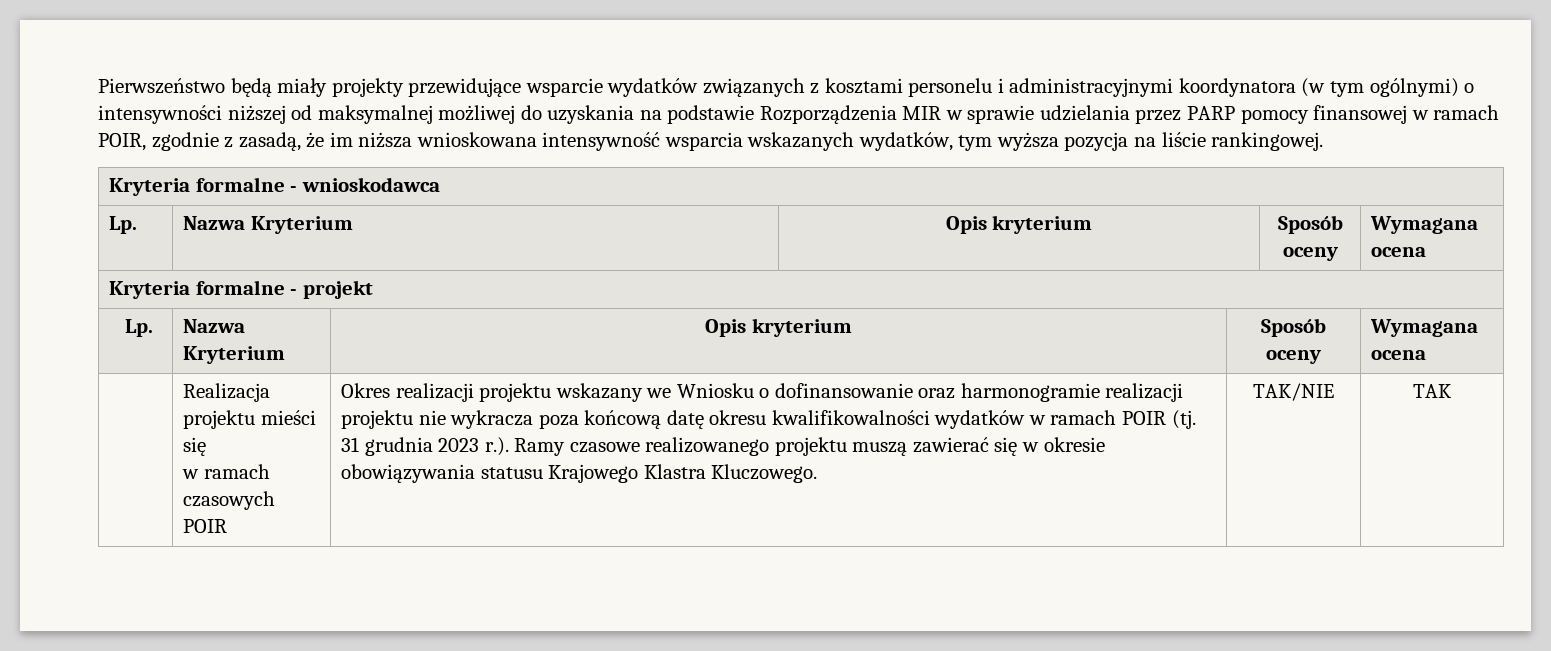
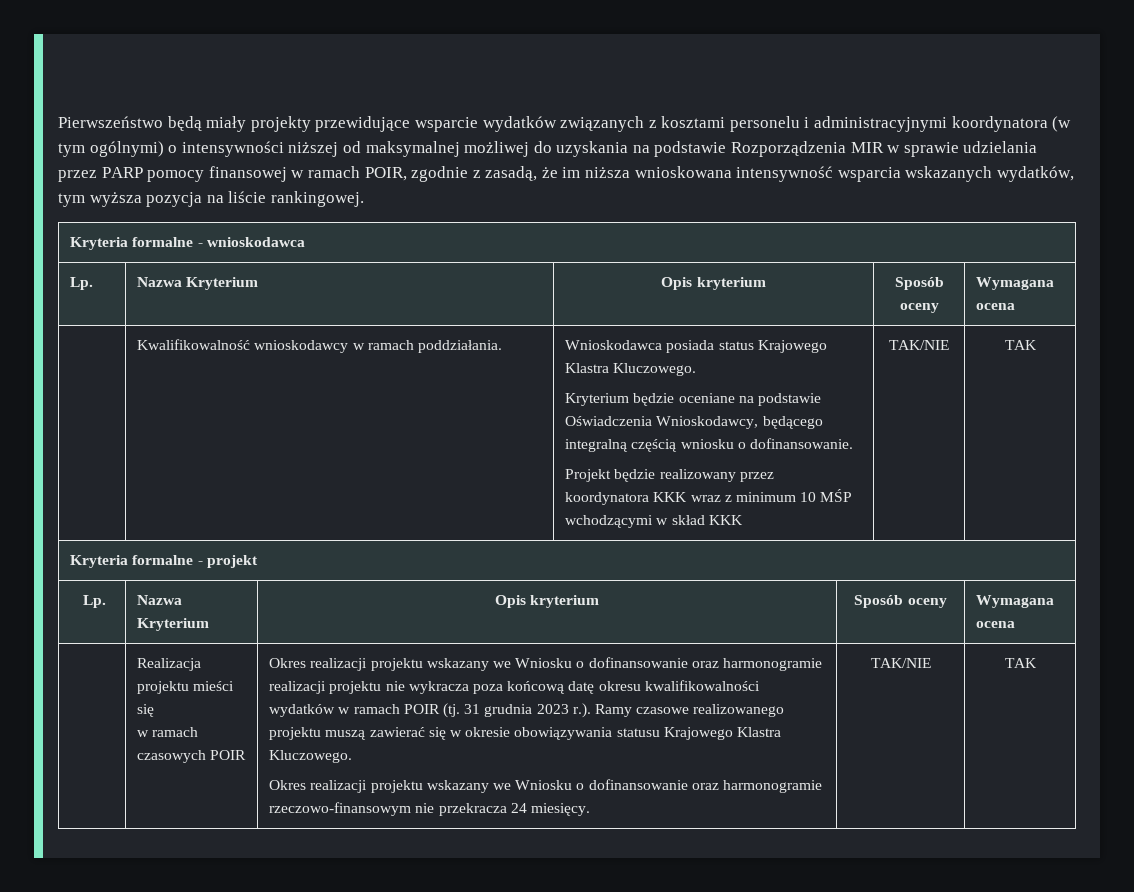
(1427, 252) none -> [137,339,503,353] [565,340,827,353] [565,363,697,376] [565,393,822,406] [565,416,823,429] [565,438,854,452] [565,469,774,482] [565,489,853,505] [565,515,743,528] [889,340,949,350] [1004,340,1037,350] // | Kwalifikowalność wnioskodawcy w ramach poddziałania. | Wnioskodawca posiada status Krajowego Klastra Kluczowego. // Kryterium będzie oceniane na podstawie Oświadczenia Wnioskodawcy, będącego integralną częścią wniosku o dofinansowanie. // Projekt będzie realizowany przez koordynatora KKK wraz z minimum 10 MŚP wchodzącymi w skład KKK | TAK/NIE | TAK
(818, 473) none -> [269,779,822,793] [269,802,591,816] // Okres realizacji projektu wskazany we Wniosku o dofinansowanie oraz harmonogramie rzeczowo-finansowym nie przekracza 24 miesięcy.

